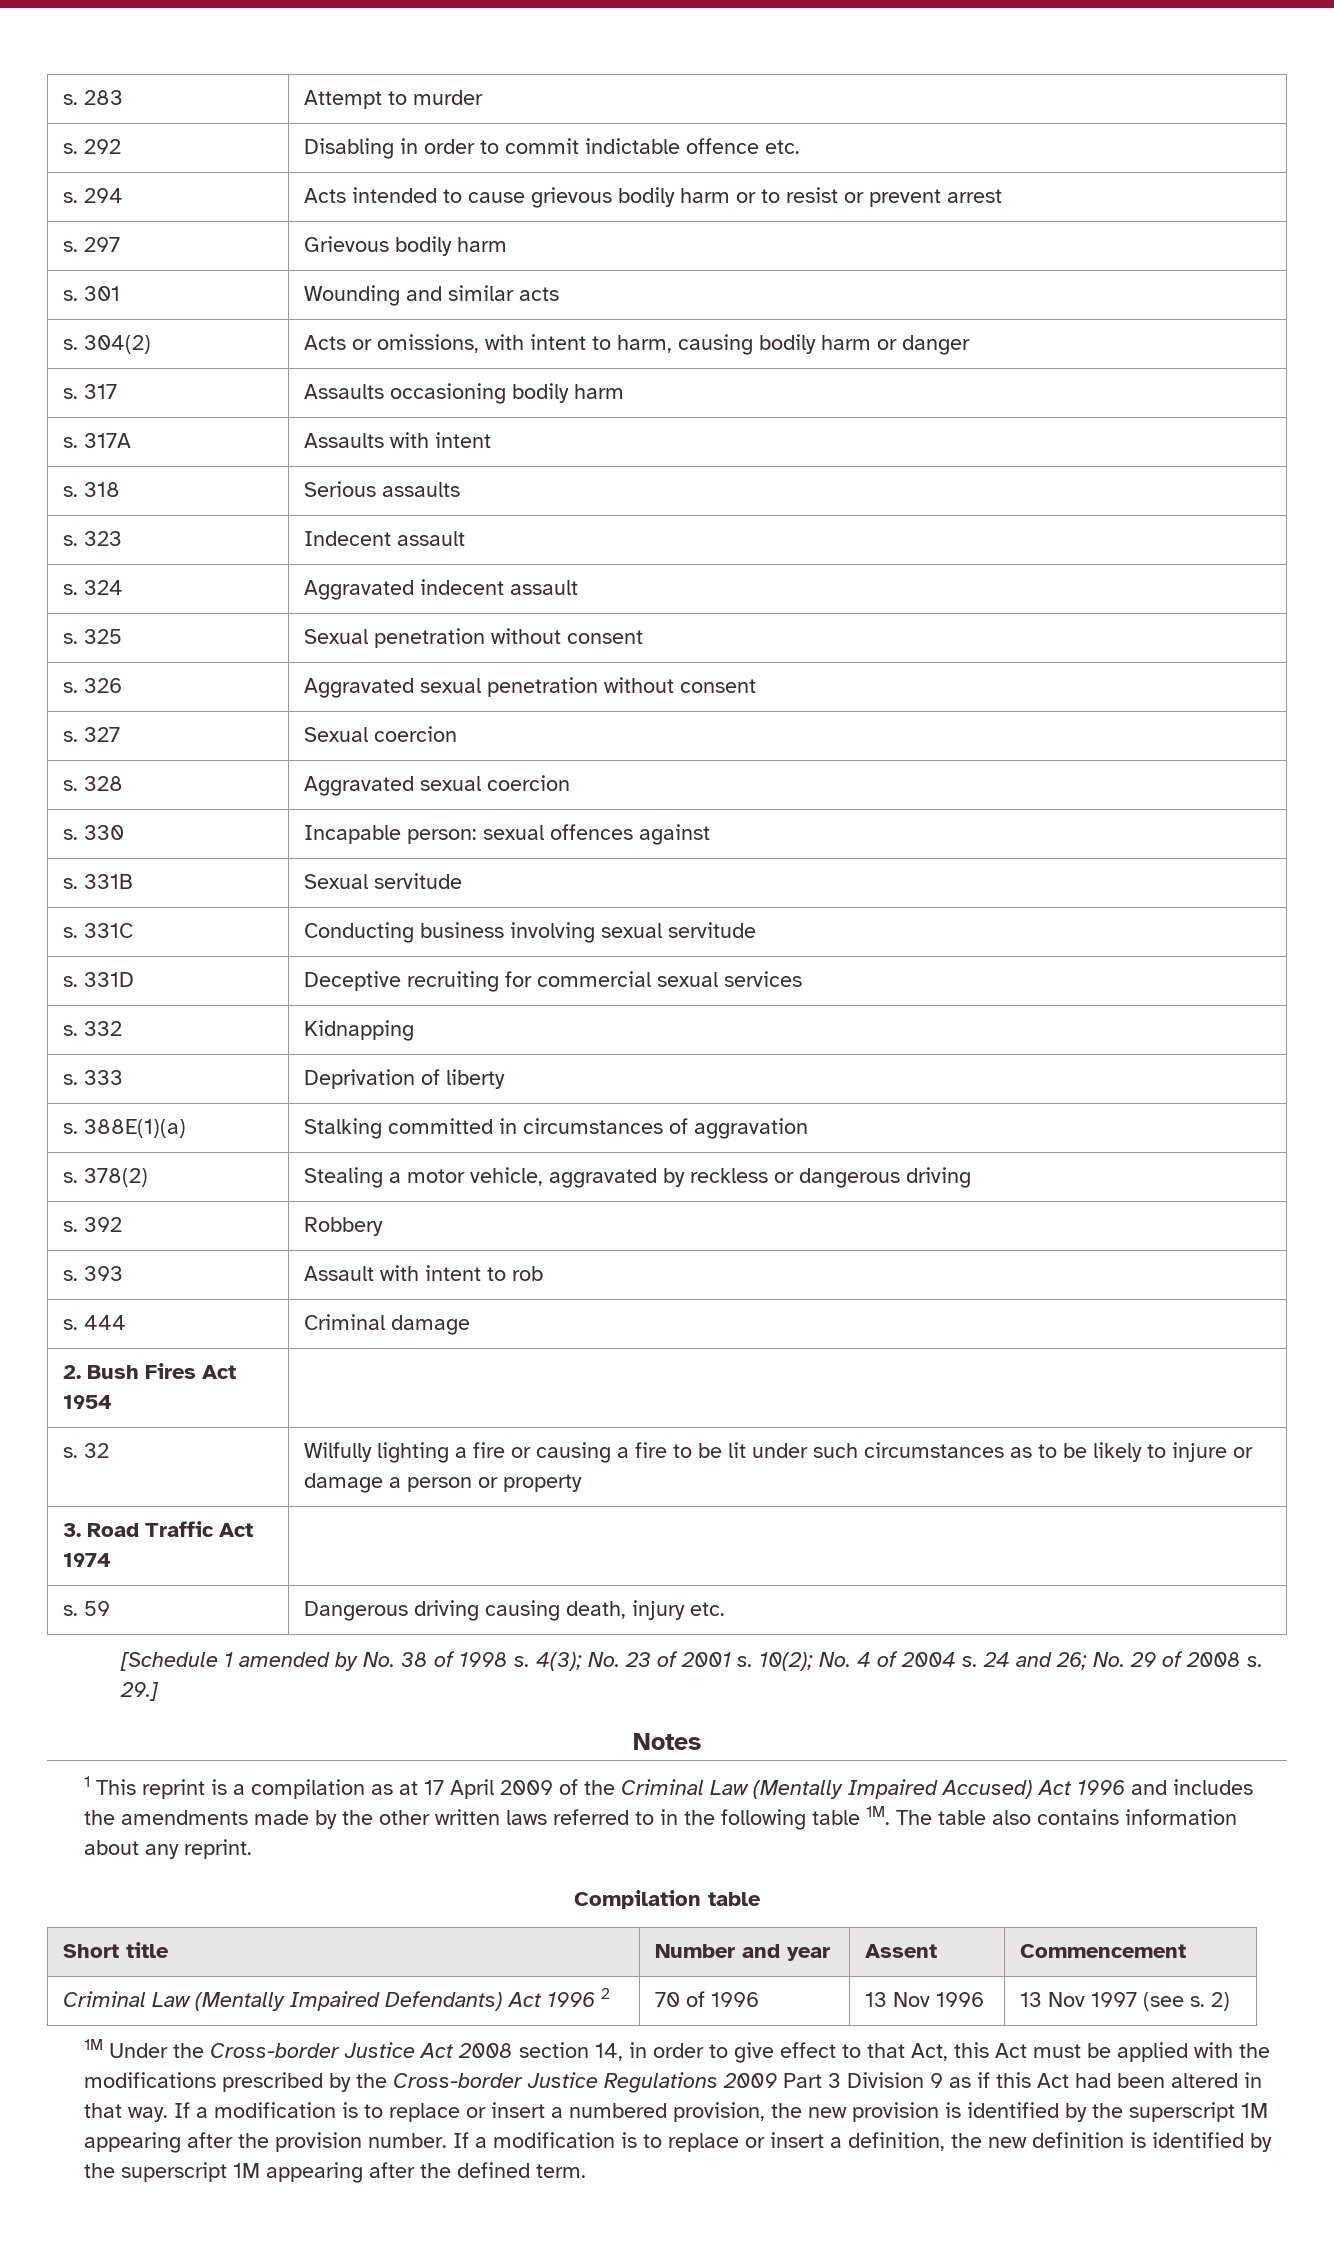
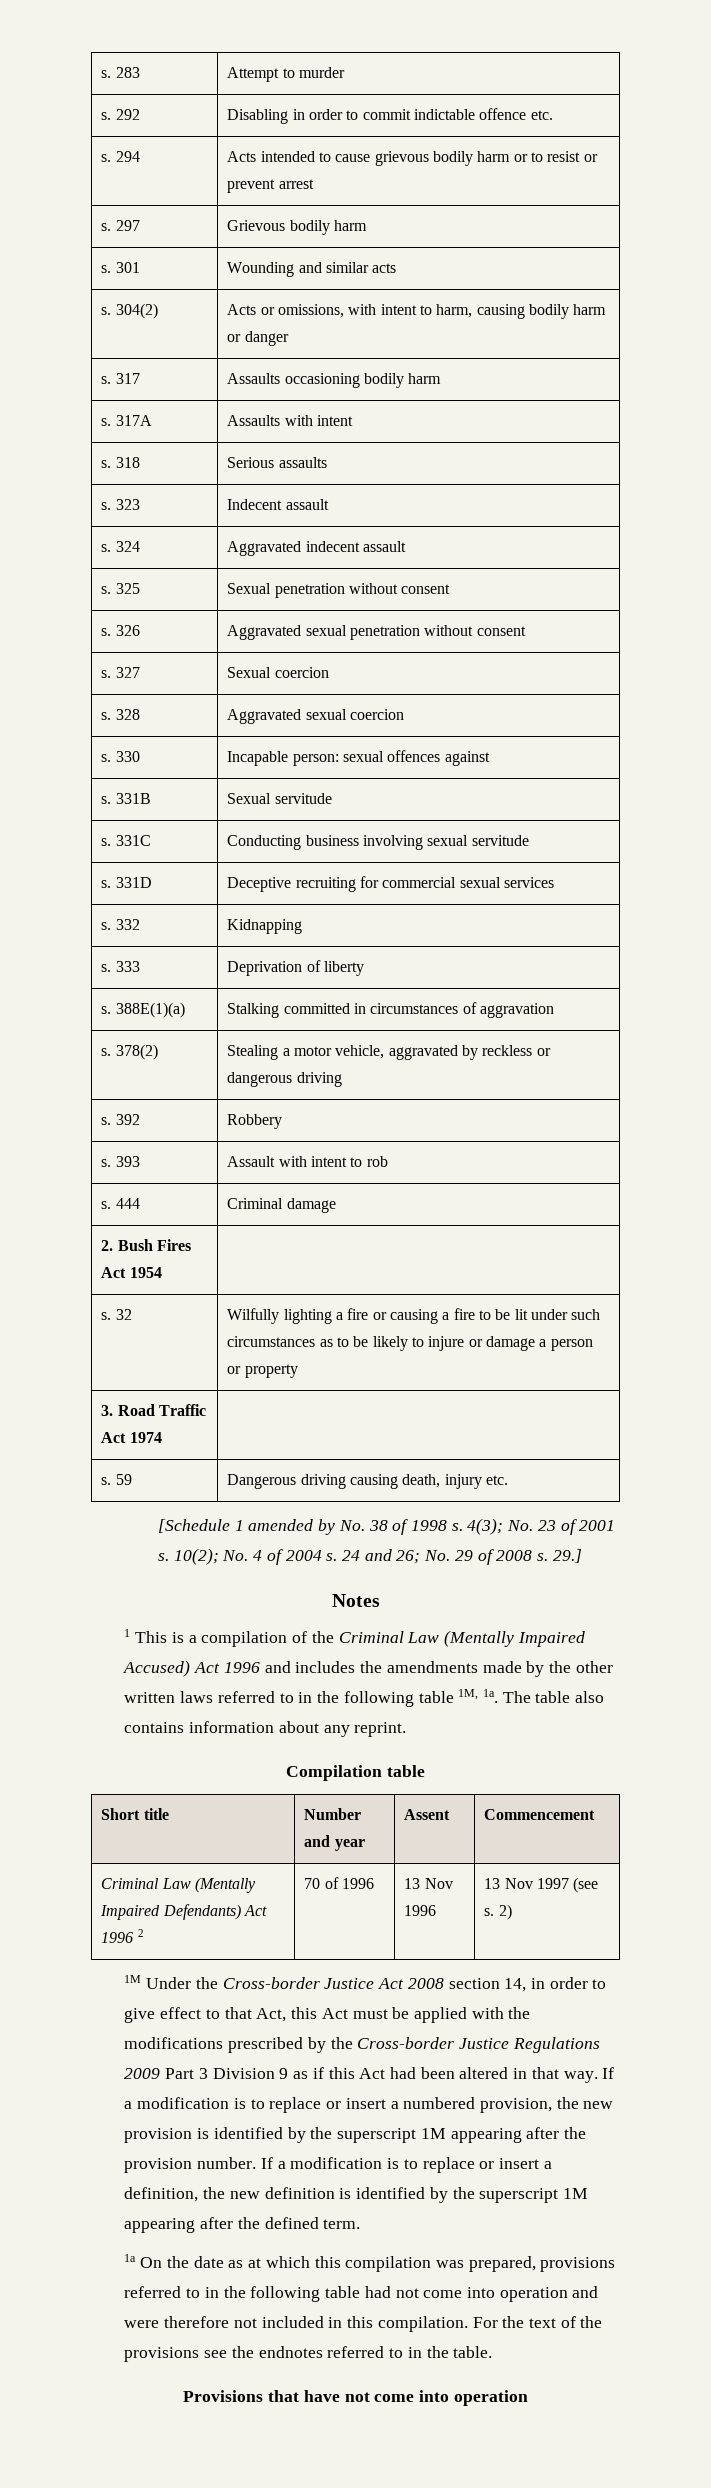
[141,1779,205,1799] reprint -> (168, 1637) none
[370,1779,553,1799] as at 17 April 2009 -> (288, 1639) none
[865,1806,890,1825] 1M. -> [458,1689,499,1703] 1M, 1a.
(586, 2171) none -> [124,2254,616,2272] [124,2286,599,2302] [124,2316,603,2332] [124,2346,493,2362] [183,2390,528,2406] // 1a On the date as at which this compilation was prepared, provisions referred to in the following table had not come into operation and were therefore not included in this compilation. For the text of the provisions see the endnotes referred to in the table. // Provisions that have not come into operation

